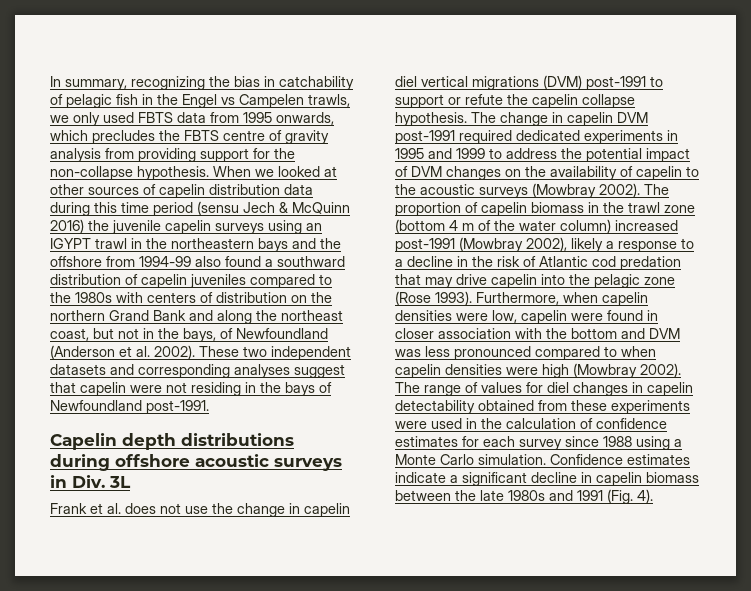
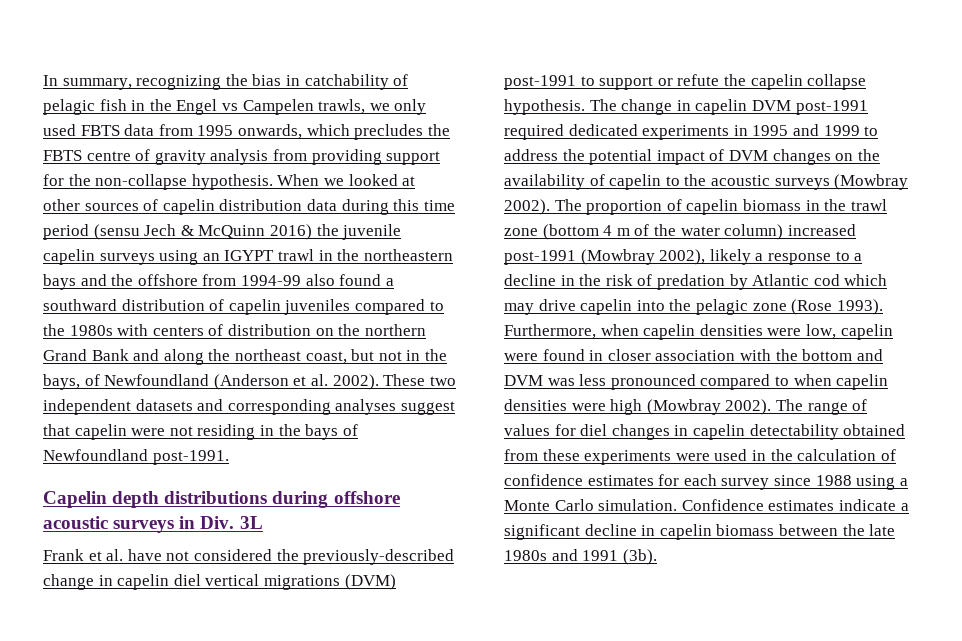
[125,503,233,514] does not use the -> [127,549,455,565] have not considered the previously-described
[539,256,681,270] [395,274,421,285] Atlantic cod predation that -> [656,274,888,290] predation by Atlantic cod which
[607,489,653,504] (Fig. 4). -> [622,549,657,565] (3b).

